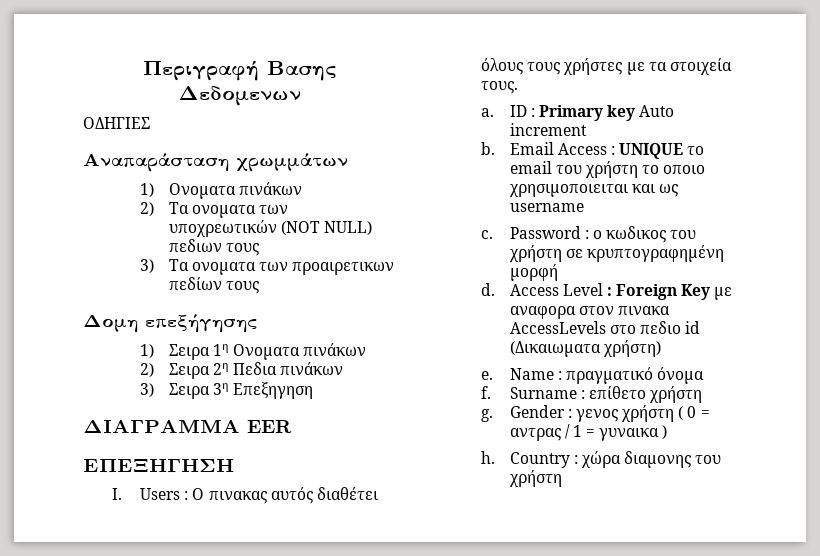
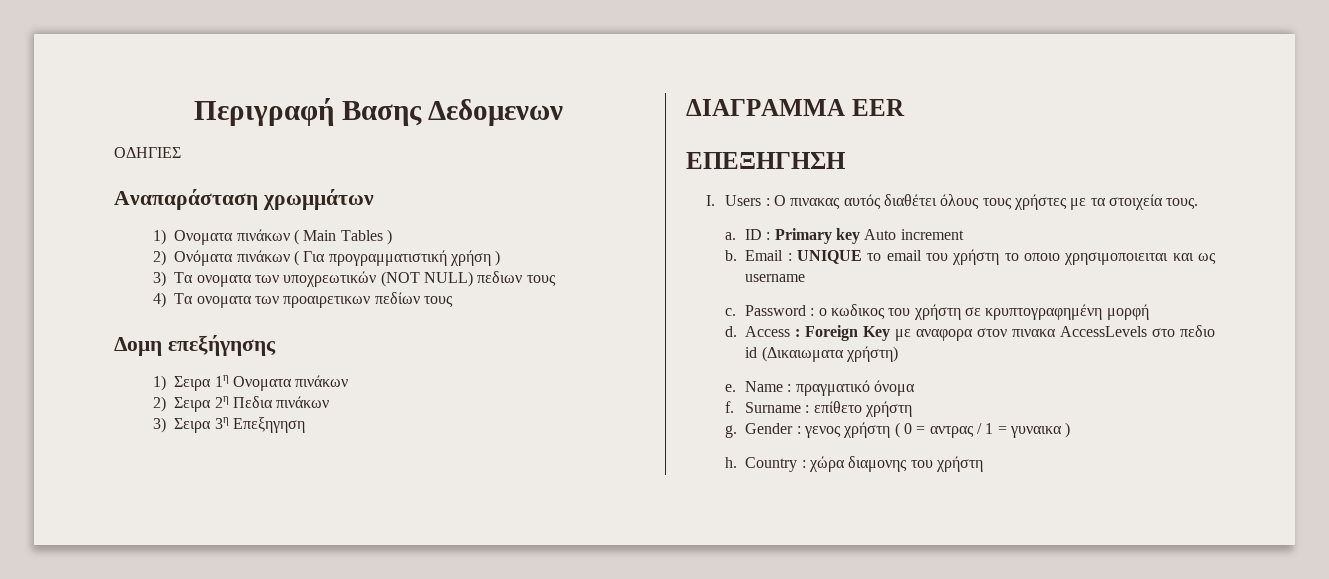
[140,202,155,216] // 2) -> [293,229,392,245] [153,250,501,266] [153,271,167,287] ( Main Tables ) // 2) Ονόματα πινάκων ( Για προγραμματιστική χρήση ) // 3)
[140,259,155,273] 3) -> [153,292,167,308] 4)
[557,143,607,155] Access -> (784, 255) none
[562,283,603,296] Level -> (791, 331) none

